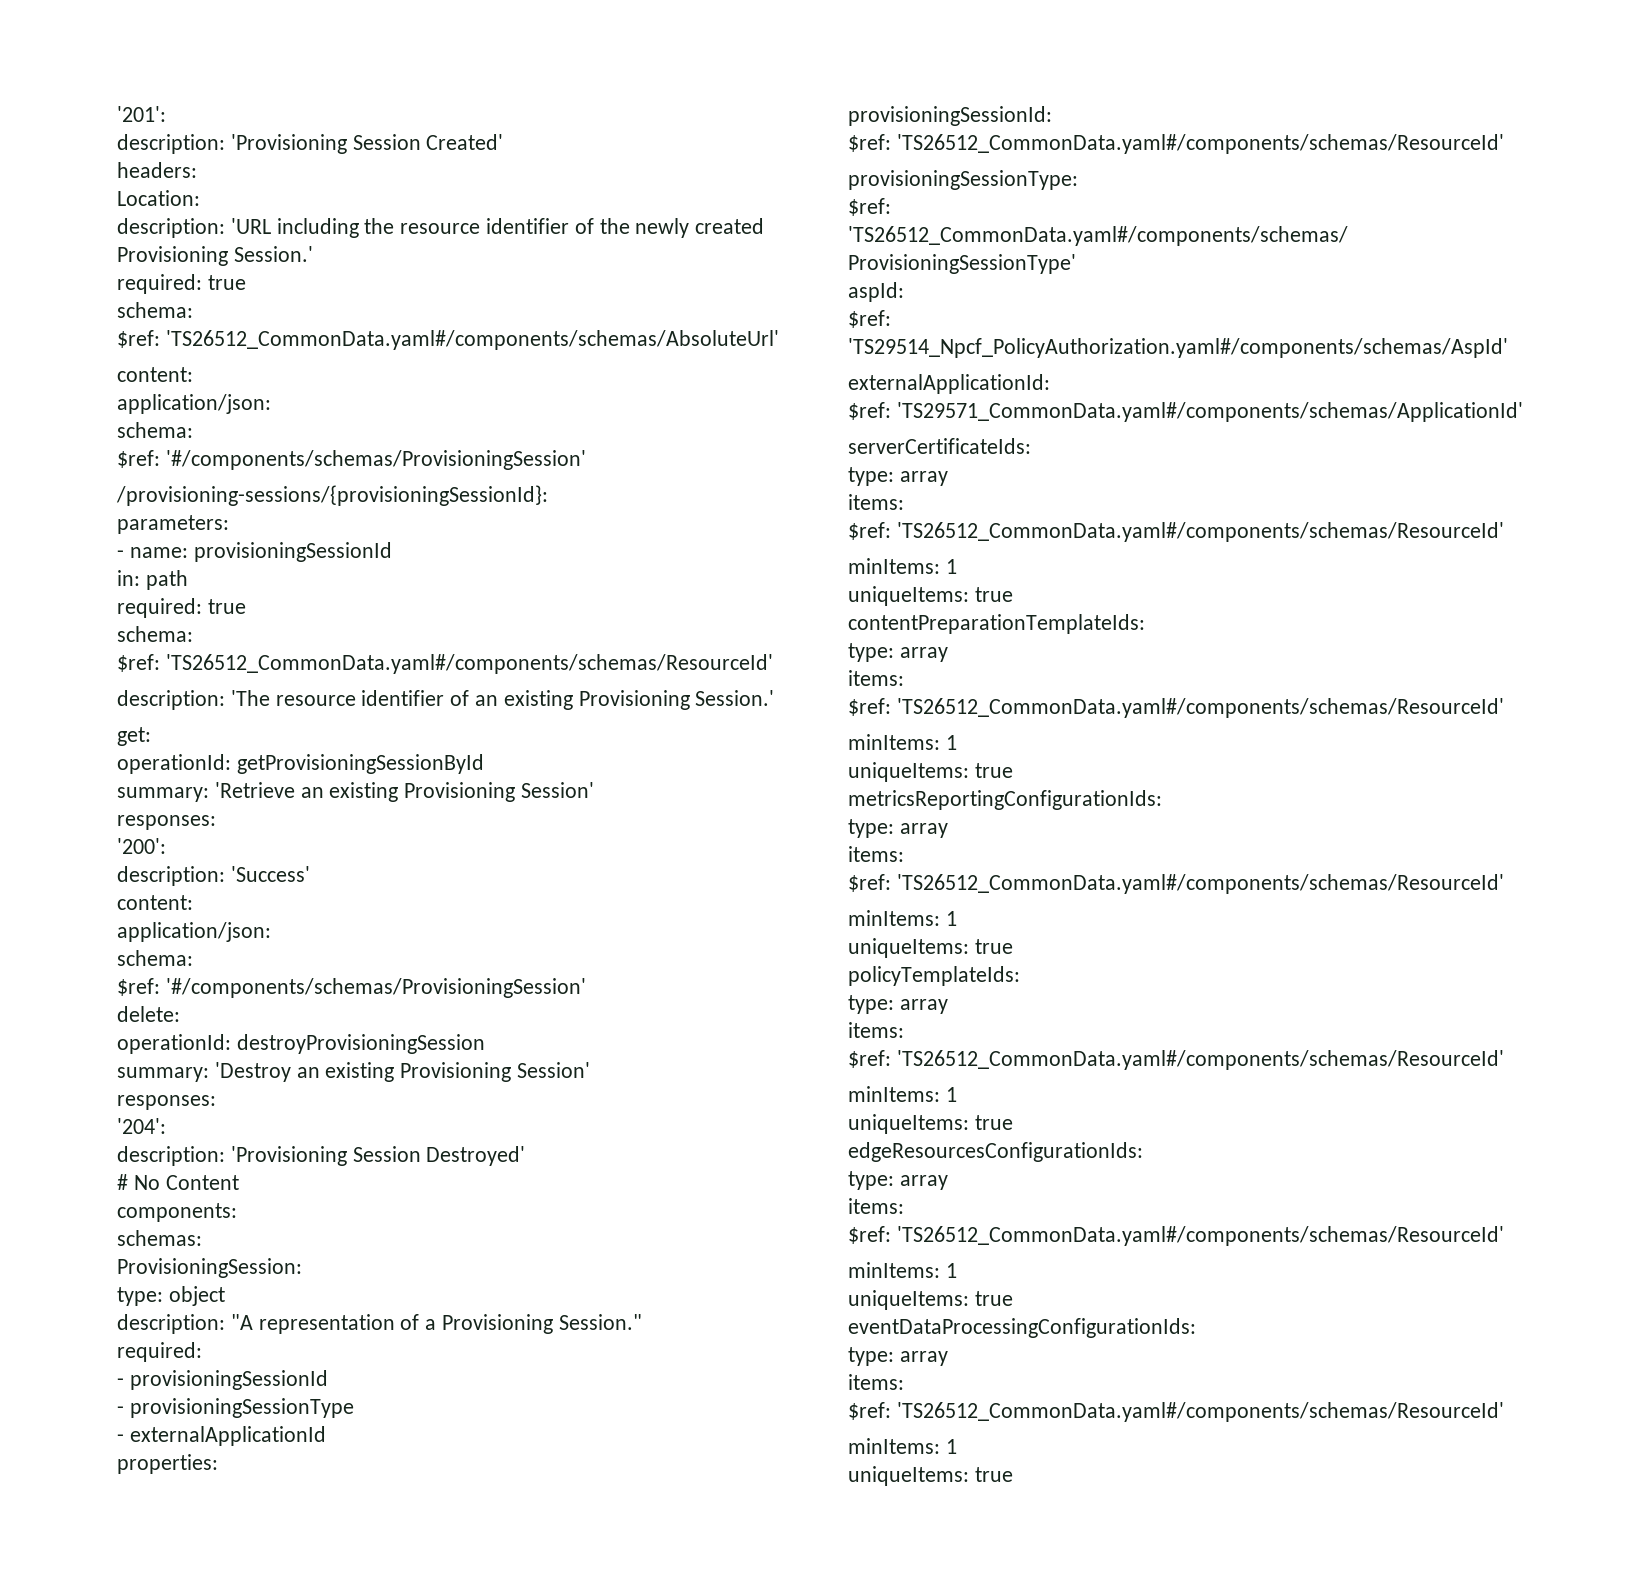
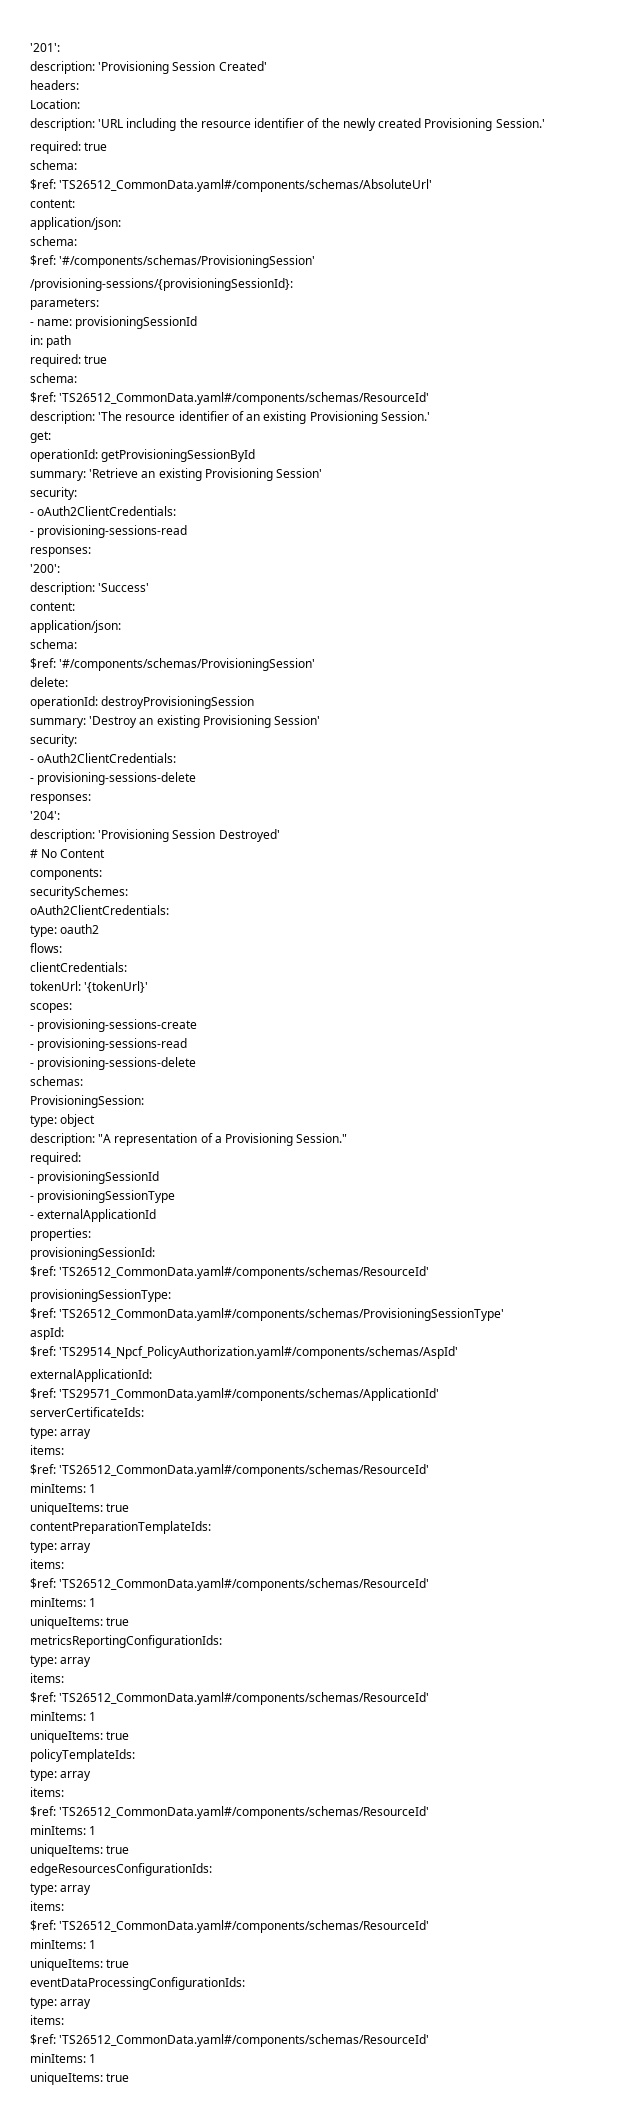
(595, 790) none -> [30,487,77,500] [30,506,177,516] [30,525,188,538] // security: // - oAuth2ClientCredentials: // - provisioning-sessions-read
(591, 1070) none -> [30,734,77,747] [30,753,177,763] [30,772,197,785] // security: // - oAuth2ClientCredentials: // - provisioning-sessions-delete
(237, 1212) none -> [30,886,128,899] [30,905,169,915] [30,924,100,937] [30,943,62,953] [30,962,127,972] [30,981,149,993] [30,1003,72,1013] [30,1019,198,1032] [30,1038,188,1051] [30,1057,197,1070] // securitySchemes: // oAuth2ClientCredentials: // type: oauth2 // flows: // clientCredentials: // tokenUrl: '{tokenUrl}' // scopes: // - provisioning-sessions-create // - provisioning-sessions-read // - provisioning-sessions-delete

